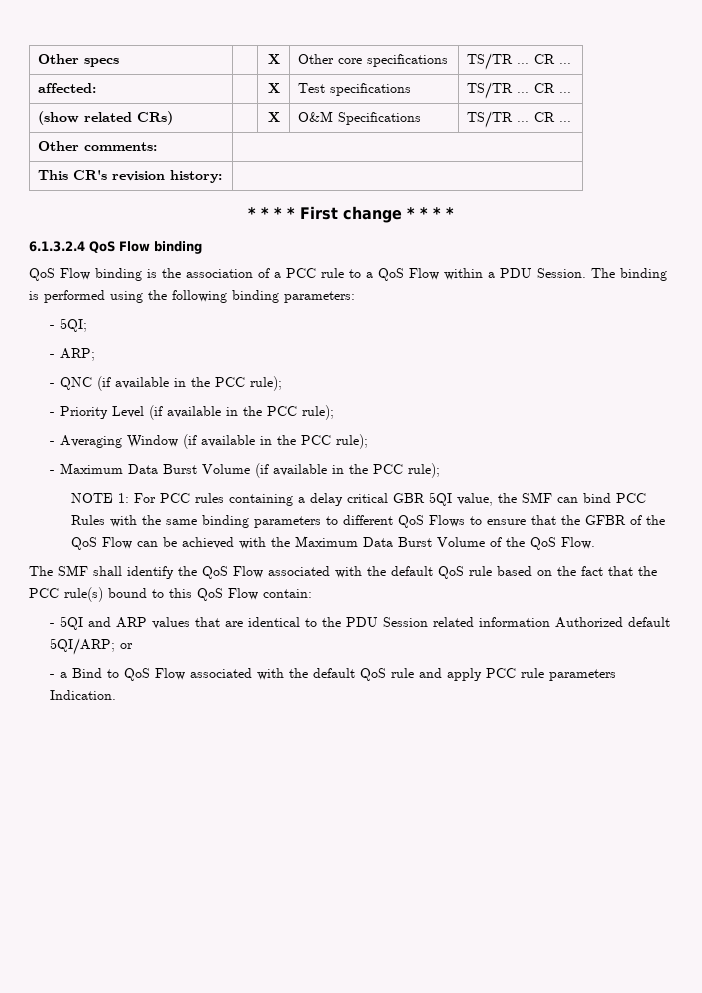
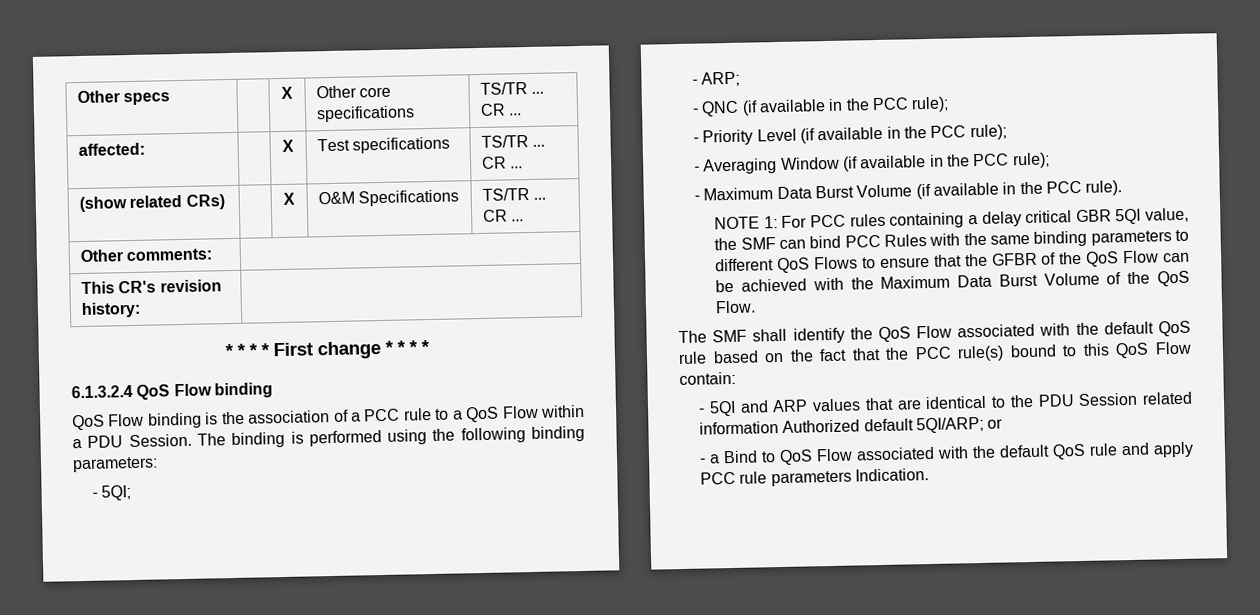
[408,463,441,478] rule); -> [1085,180,1123,196] rule).

